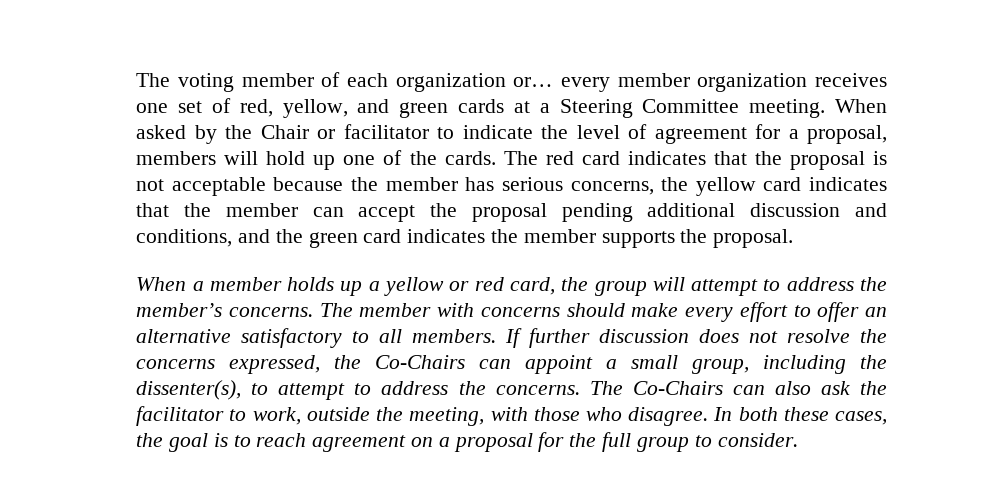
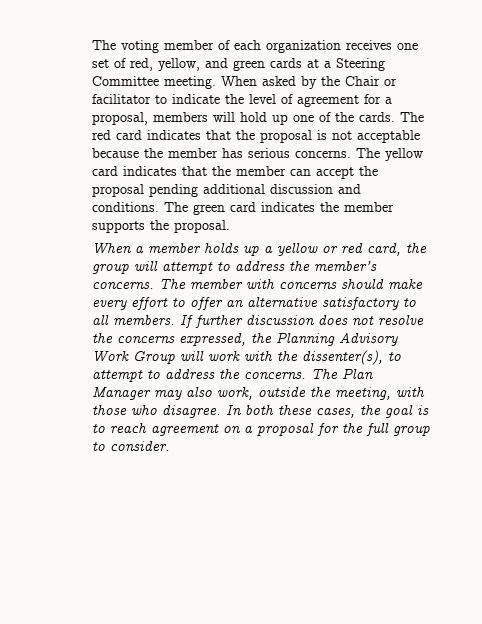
[513,73,808,92] or… every member organization -> (342, 46) none
[570,177,689,195] concerns, the -> [295,148,381,158] concerns. The
[136,229,303,247] conditions, and the -> [92,202,189,212] conditions. The
[375,355,847,374] Co-Chairs can appoint a small group, including -> [276,332,399,346] [92,350,274,364] Planning Advisory Work Group will work with
[632,381,888,395] [136,406,247,426] Co-Chairs can also ask the facilitator to -> [342,368,375,379] [92,386,213,400] Plan Manager may also

